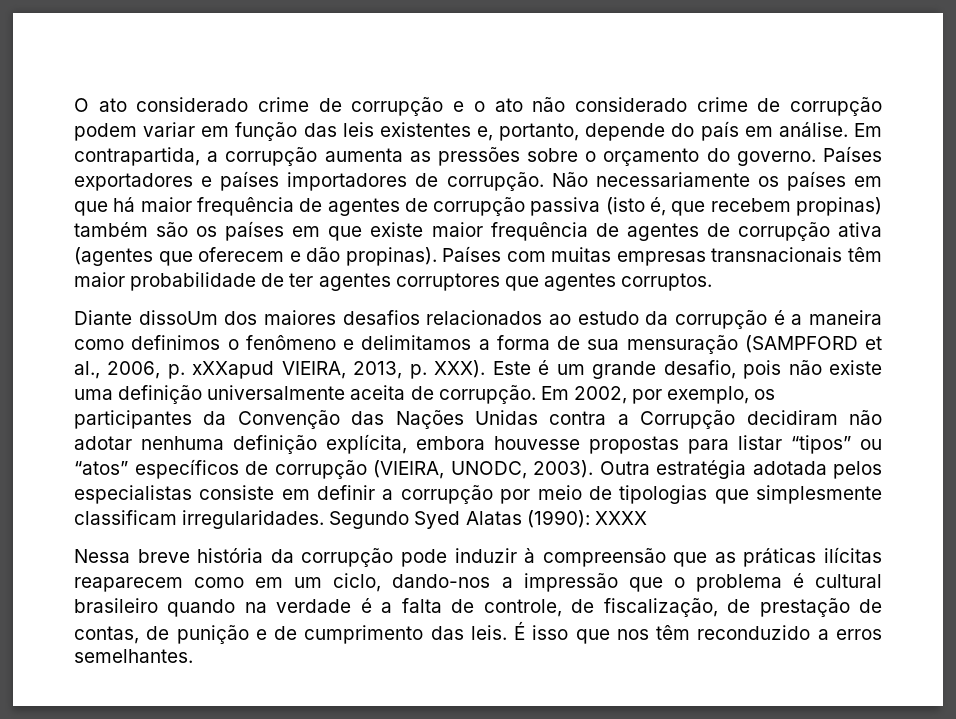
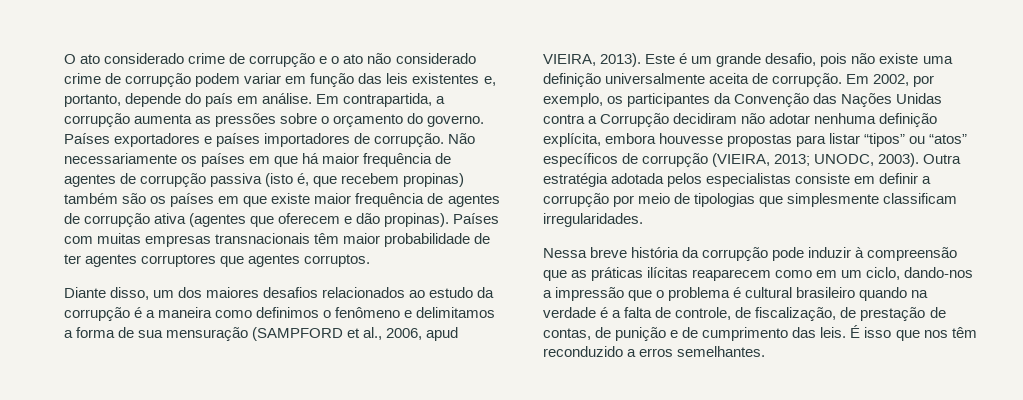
[138,310,218,325] dissoUm -> [110,287,175,300] disso, um
[167,360,486,379] p. xXXapud VIEIRA, 2013, p. XXX). -> [426,327,459,341] [543,53,642,67] apud VIEIRA, 2013).
(444, 469) none -> [774,154,811,166] 2013;
[329,510,647,529] Segundo Syed Alatas (1990): XXXX -> (643, 220) none

